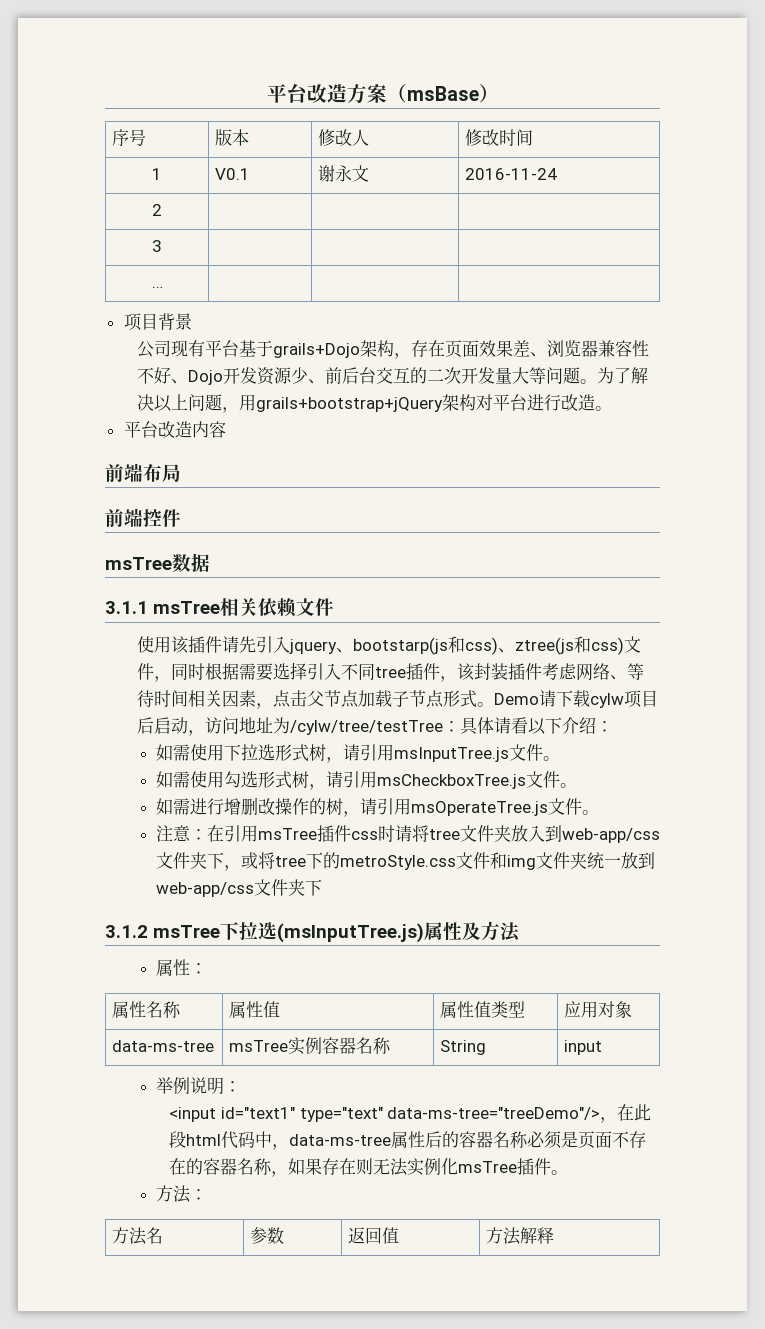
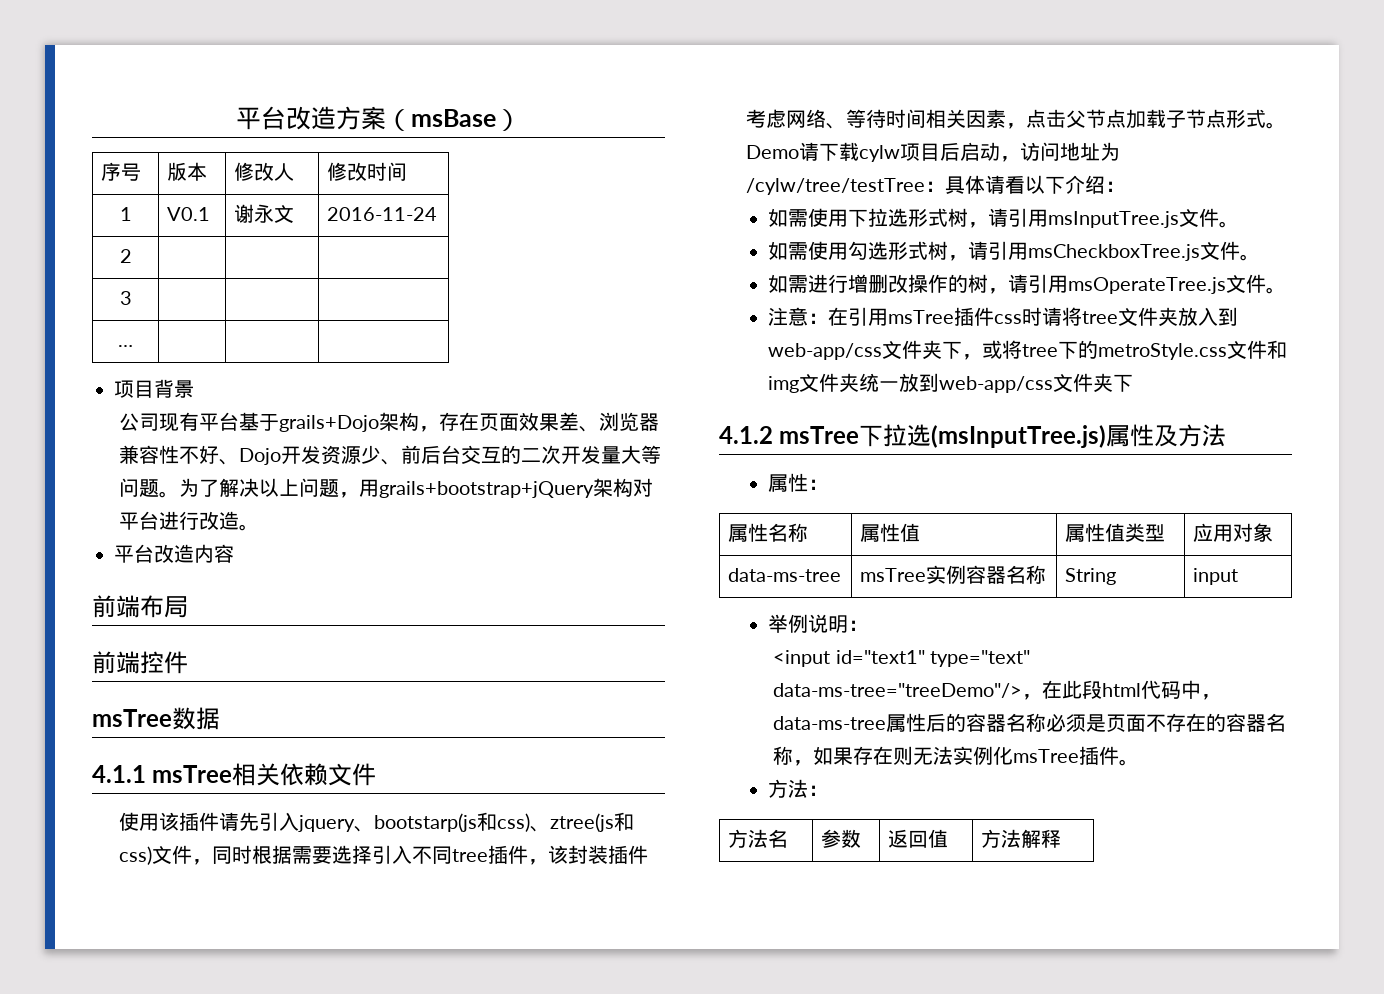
[105,601,148,614] 3.1.1 -> [92,765,146,783] 4.1.1
[105,925,148,938] 3.1.2 -> [719,426,773,444] 4.1.2

